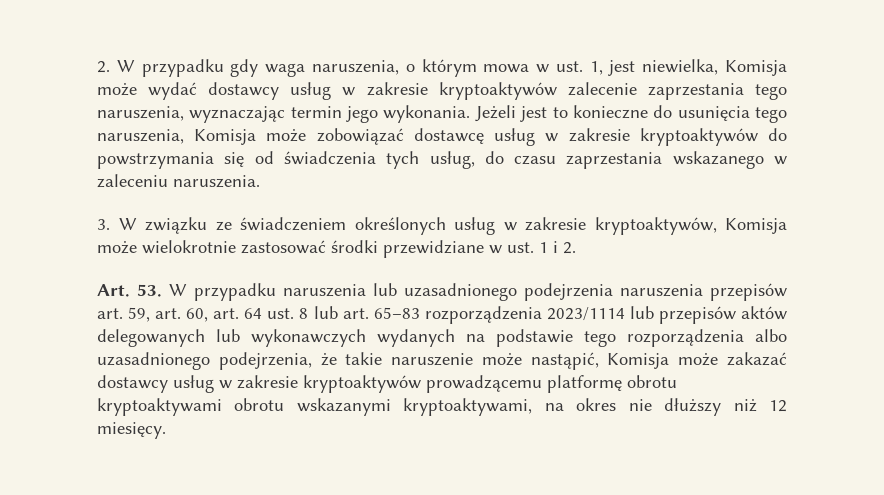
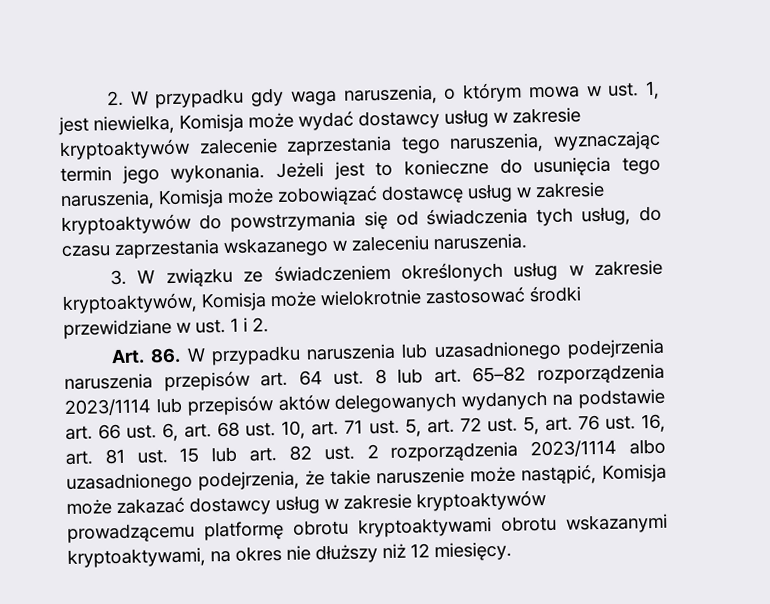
[137,284,162,297] 53. -> [150,347,182,364] 86.
[128,307,240,322] 59, art. 60, art. -> (289, 379) none
[373,307,420,319] 65–83 -> [472,366,527,383] 65–82
[216,329,366,347] lub wykonawczych -> (458, 402) none
[584,329,744,347] tego rozporządzenia -> [65,413,666,442] [65,439,618,465] art. 66 ust. 6, art. 68 ust. 10, art. 71 ust. 5, art. 72 ust. 5, art. 76 ust. 16, art. 81 ust. 15 lub art. 82 ust. 2 rozporządzenia 2023/1114

